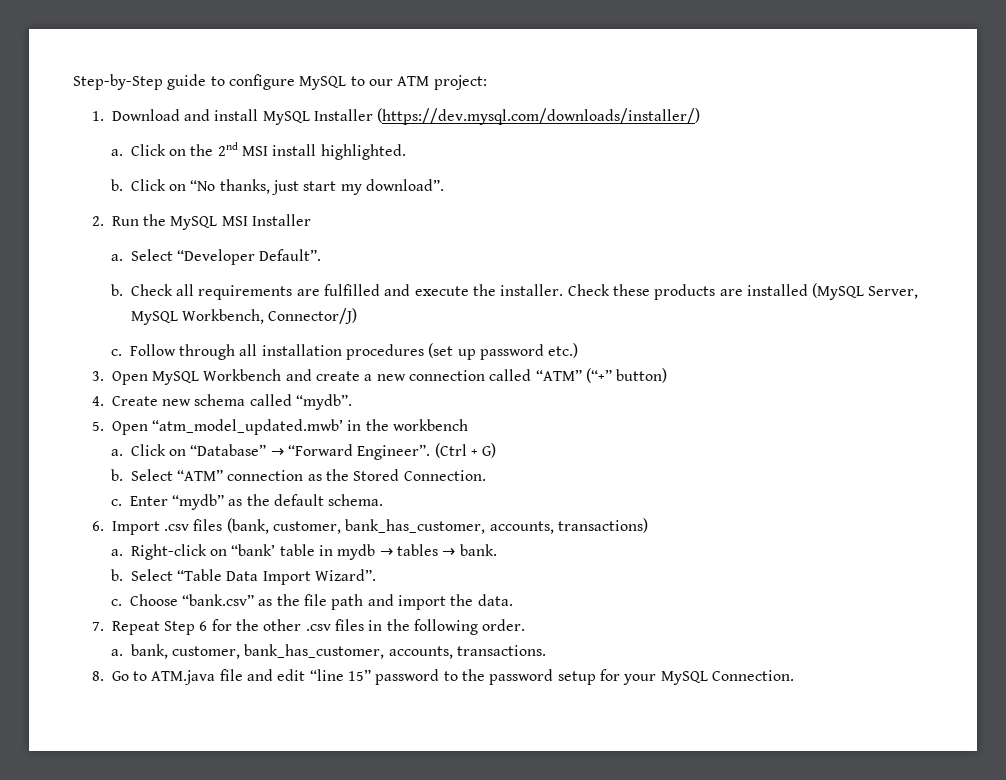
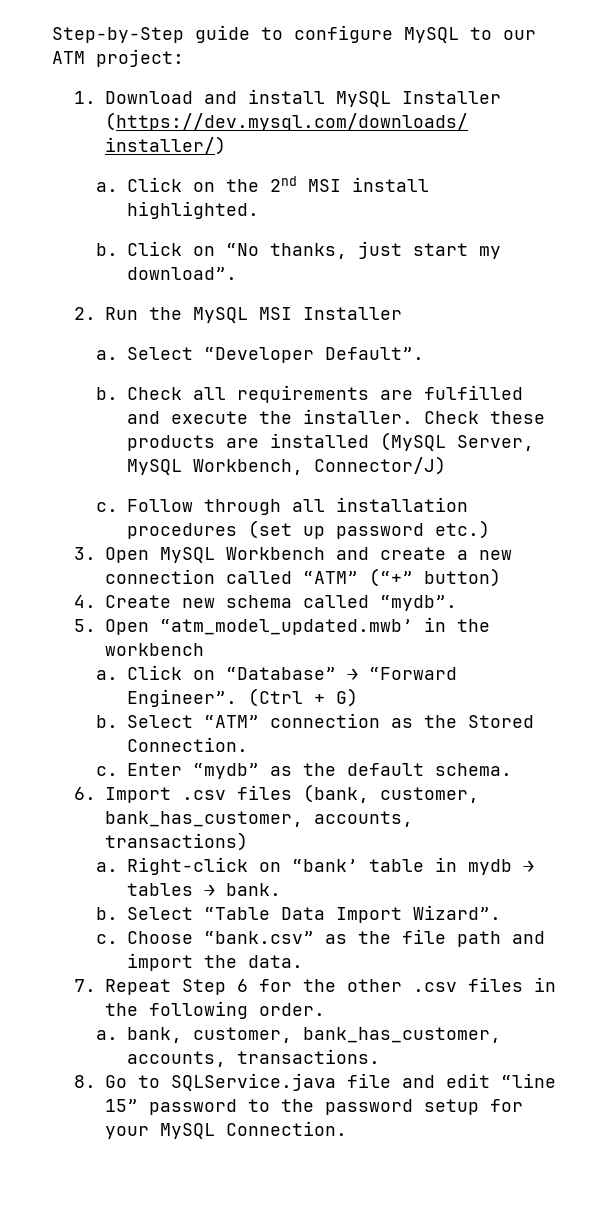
[151,670,216,685] ATM.java -> [170,1073,336,1091] SQLService.java

